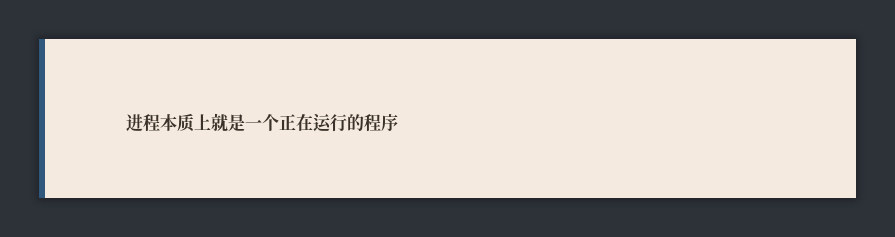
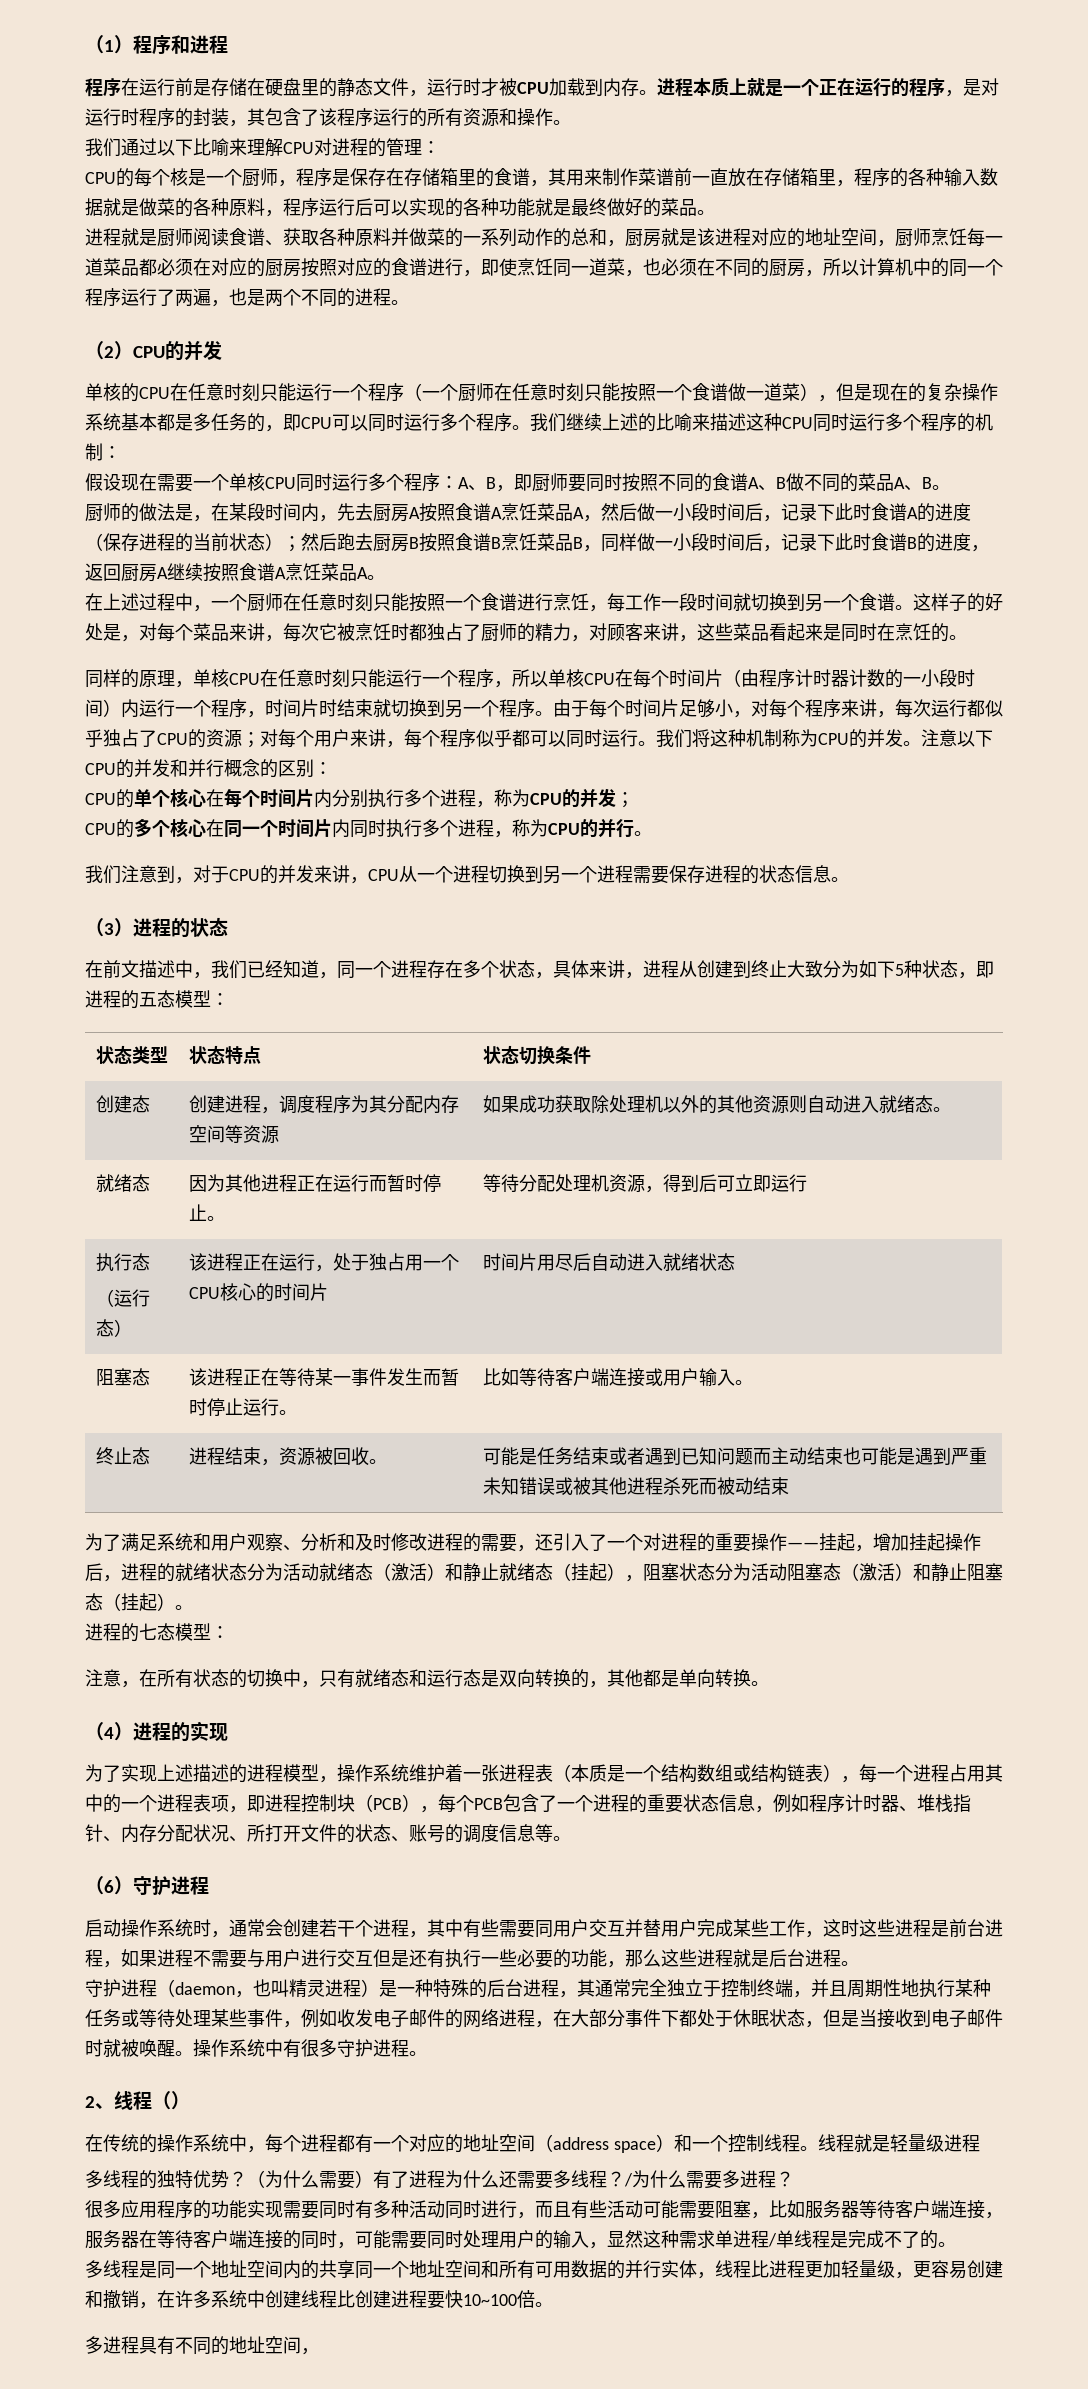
(126, 123) none -> [85,35,228,55] [85,78,657,97] （1）程序和进程 // 程序在运行前是存储在硬盘里的静态文件，运行时才被CPU加载到内存。
(398, 122) none -> [945,78,999,97] [85,108,571,127] [85,138,440,157] [85,168,998,187] [85,198,715,217] [85,228,1003,247] [85,258,1003,277] [85,288,409,307] [85,340,222,361] [85,383,998,402] [85,413,993,432] [85,443,121,461] [85,473,950,492] [85,503,971,522] [85,533,989,552] [85,563,385,582] [85,593,1003,612] [85,623,967,642] [85,669,975,688] [85,699,1003,718] [85,729,993,748] [85,759,332,778] [85,788,634,808] [85,818,652,838] [85,865,849,884] [85,917,228,938] [85,960,994,979] [85,990,229,1009] [95,1045,168,1064] [188,1045,261,1065] [482,1045,591,1065] [95,1095,150,1113] [188,1095,459,1114] [188,1125,279,1144] [482,1095,951,1114] [95,1174,150,1192] [188,1174,441,1192] [188,1204,225,1221] [482,1174,807,1193] [95,1253,150,1272] [95,1289,150,1307] [95,1319,132,1337] [188,1253,459,1272] [188,1283,328,1302] [482,1253,735,1271] [95,1368,150,1386] [188,1368,459,1387] [188,1398,297,1416] [482,1368,753,1387] [95,1447,150,1465] [188,1447,387,1466] [482,1447,987,1466] [482,1477,789,1495] [85,1533,981,1552] [85,1563,1003,1582] [85,1593,193,1611] [85,1623,229,1642] [85,1669,769,1688] [85,1721,228,1742] [85,1764,1003,1783] [85,1794,971,1813] [85,1824,571,1843] [85,1876,209,1896] [85,1919,1003,1938] [85,1949,859,1968] [85,1979,991,1998] [85,2009,1003,2028] [85,2039,427,2058] [85,2091,190,2110] [85,2134,980,2153] [85,2170,794,2189] [85,2200,1003,2219] [85,2230,956,2249] [85,2260,1003,2279] [85,2290,553,2309] [85,2336,319,2355] ，是对运行时程序的封装，其包含了该程序运行的所有资源和操作。 // 我们通过以下比喻来理解CPU对进程的管理： // CPU的每个核是一个厨师，程序是保存在存储箱里的食谱，其用来制作菜谱前一直放在存储箱里，程序的各种输入数据就是做菜的各种原料，程序运行后可以实现的各种功能就是最终做好的菜品。 // 进程就是厨师阅读食谱、获取各种原料并做菜的一系列动作的总和，厨房就是该进程对应的地址空间，厨师烹饪每一道菜品都必须在对应的厨房按照对应的食谱进行，即使烹饪同一道菜，也必须在不同的厨房，所以计算机中的同一个程序运行了两遍，也是两个不同的进程。 // （2）CPU的并发 // 单核的CPU在任意时刻只能运行一个程序（一个厨师在任意时刻只能按照一个食谱做一道菜），但是现在的复杂操作系统基本都是多任务的，即CPU可以同时运行多个程序。我们继续上述的比喻来描述这种CPU同时运行多个程序的机制： // 假设现在需要一个单核CPU同时运行多个程序：A、B，即厨师要同时按照不同的食谱A、B做不同的菜品A、B。 // 厨师的做法是，在某段时间内，先去厨房A按照食谱A烹饪菜品A，然后做一小段时间后，记录下此时食谱A的进度（保存进程的当前状态）；然后跑去厨房B按照食谱B烹饪菜品B，同样做一小段时间后，记录下此时食谱B的进度，返回厨房A继续按照食谱A烹饪菜品A。 // 在上述过程中，一个厨师在任意时刻只能按照一个食谱进行烹饪，每工作一段时间就切换到另一个食谱。这样子的好处是，对每个菜品来讲，每次它被烹饪时都独占了厨师的精力，对顾客来讲，这些菜品看起来是同时在烹饪的。 // 同样的原理，单核CPU在任意时刻只能运行一个程序，所以单核CPU在每个时间片（由程序计时器计数的一小段时间）内运行一个程序，时间片时结束就切换到另一个程序。由于每个时间片足够小，对每个程序来讲，每次运行都似乎独占了CPU的资源；对每个用户来讲，每个程序似乎都可以同时运行。我们将这种机制称为CPU的并发。注意以下CPU的并发和并行概念的区别： // CPU的单个核心在每个时间片内分别执⾏多个进程，称为CPU的并发； // CPU的多个核心在同一个时间片内同时执行多个进程，称为CPU的并行。 // 我们注意到，对于CPU的并发来讲，CPU从一个进程切换到另一个进程需要保存进程的状态信息。 // （3）进程的状态 // 在前文描述中，我们已经知道，同一个进程存在多个状态，具体来讲，进程从创建到终止大致分为如下5种状态，即进程的五态模型： // 状态类型 | 状态特点 | 状态切换条件 // 创建态 | 创建进程，调度程序为其分配内存空间等资源 | 如果成功获取除处理机以外的其他资源则自动进入就绪态。 // 就绪态 | 因为其他进程正在运行而暂时停止。 | 等待分配处理机资源，得到后可立即运行 // 执行态 // （运行态） | 该进程正在运行，处于独占用一个CPU核心的时间片 | 时间片用尽后自动进入就绪状态 // 阻塞态 | 该进程正在等待某一事件发生而暂时停止运行。 | 比如等待客户端连接或用户输入。 // 终止态 | 进程结束，资源被回收。 | 可能是任务结束或者遇到已知问题而主动结束也可能是遇到严重未知错误或被其他进程杀死而被动结束 // 为了满足系统和用户观察、分析和及时修改进程的需要，还引入了一个对进程的重要操作——挂起，增加挂起操作后，进程的就绪状态分为活动就绪态（激活）和静止就绪态（挂起），阻塞状态分为活动阻塞态（激活）和静止阻塞态（挂起）。 // 进程的七态模型： // 注意，在所有状态的切换中，只有就绪态和运行态是双向转换的，其他都是单向转换。 // （4）进程的实现 // 为了实现上述描述的进程模型，操作系统维护着一张进程表（本质是一个结构数组或结构链表），每一个进程占用其中的一个进程表项，即进程控制块（PCB），每个PCB包含了一个进程的重要状态信息，例如程序计时器、堆栈指针、内存分配状况、所打开文件的状态、账号的调度信息等。 // （6）守护进程 // 启动操作系统时，通常会创建若干个进程，其中有些需要同用户交互并替用户完成某些工作，这时这些进程是前台进程，如果进程不需要与用户进行交互但是还有执行一些必要的功能，那么这些进程就是后台进程。 // 守护进程（daemon，也叫精灵进程）是一种特殊的后台进程，其通常完全独立于控制终端，并且周期性地执行某种任务或等待处理某些事件，例如收发电子邮件的网络进程，在大部分事件下都处于休眠状态，但是当接收到电子邮件时就被唤醒。操作系统中有很多守护进程。 // 2、线程（） // 在传统的操作系统中，每个进程都有一个对应的地址空间（address space）和一个控制线程。线程就是轻量级进程 // 多线程的独特优势？（为什么需要）有了进程为什么还需要多线程？/为什么需要多进程？ // 很多应用程序的功能实现需要同时有多种活动同时进行，而且有些活动可能需要阻塞，比如服务器等待客户端连接，服务器在等待客户端连接的同时，可能需要同时处理用户的输入，显然这种需求单进程/单线程是完成不了的。 // 多线程是同一个地址空间内的共享同一个地址空间和所有可用数据的并行实体，线程比进程更加轻量级，更容易创建和撤销，在许多系统中创建线程比创建进程要快10~100倍。 // 多进程具有不同的地址空间，

